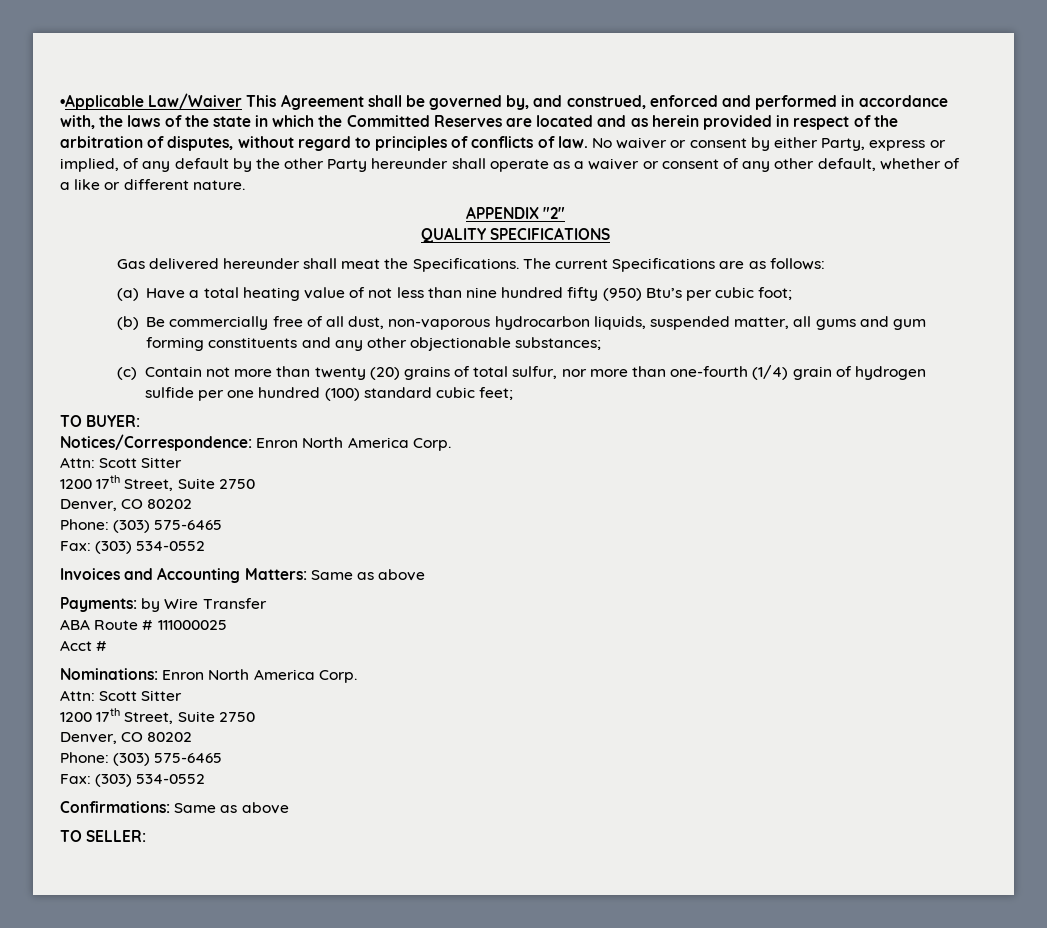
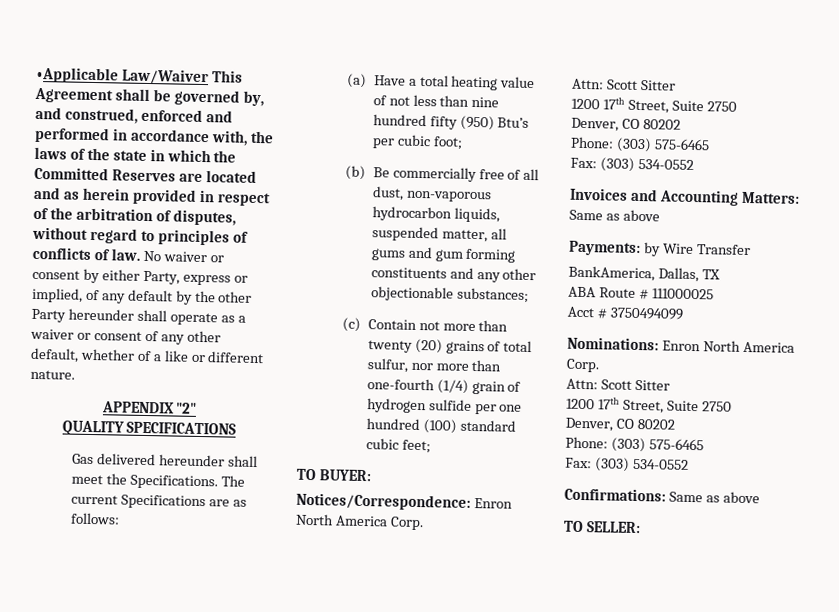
[341,259,381,269] meat -> [71,474,104,485] meet
(267, 603) none -> [568,265,720,283] // BankAmerica, Dallas, TX
(108, 646) none -> [609,307,683,320] 3750494099

